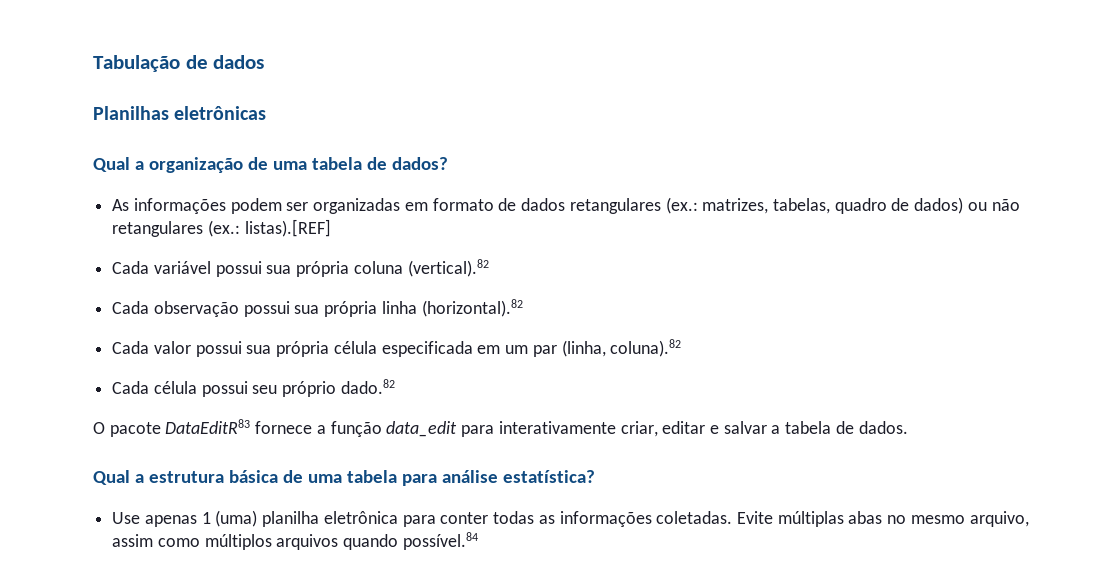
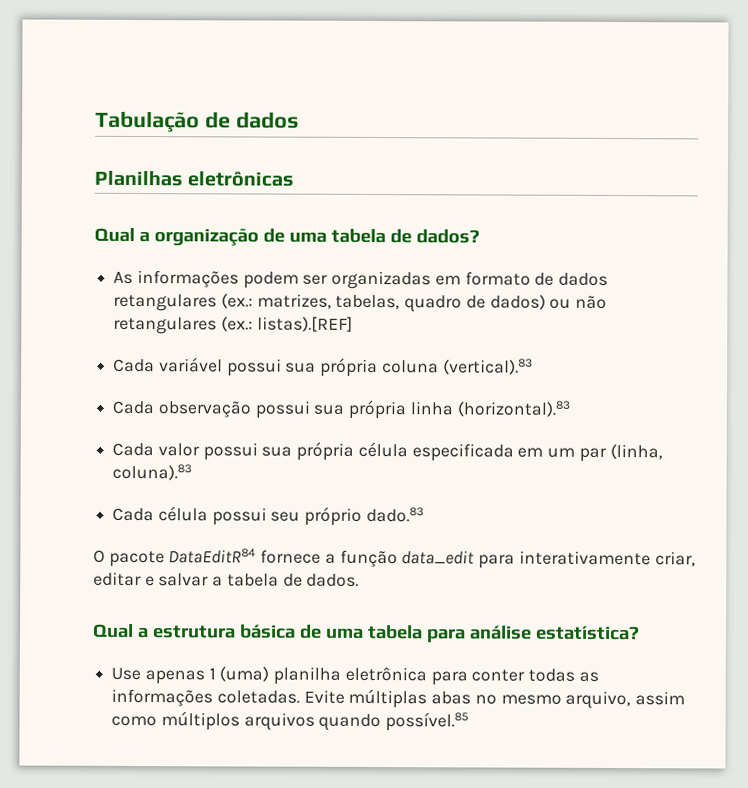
[407,259,489,277] (vertical).82 -> [442,358,533,375] (vertical).83
[421,299,523,317] (horizontal).82 -> [456,400,570,417] (horizontal).83
[610,339,682,357] coluna).82 -> [112,463,193,481] coluna).83
[340,379,395,394] dado.82 -> [365,506,424,523] dado.83
[165,419,251,434] DataEditR83 -> [168,548,257,564] DataEditR84
[402,532,478,550] possível.84 -> [385,712,470,732] possível.85

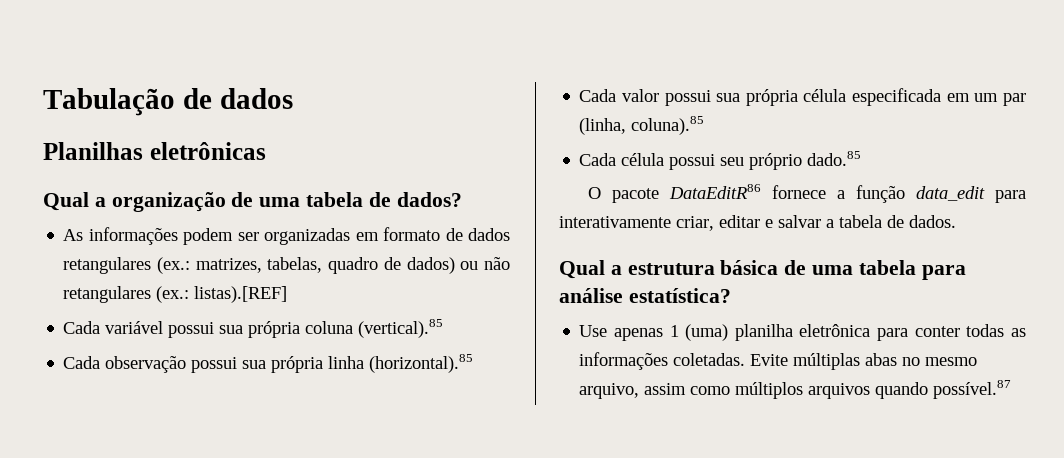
[442,358,533,375] (vertical).83 -> [358,319,444,338] (vertical).85
[456,400,570,417] (horizontal).83 -> [369,354,474,373] (horizontal).85
[112,463,193,481] coluna).83 -> [631,116,705,135] coluna).85
[365,506,424,523] dado.83 -> [807,151,862,166] dado.85
[168,548,257,564] DataEditR84 -> [668,184,761,199] DataEditR86
[385,712,470,732] possível.85 -> [933,380,1012,399] possível.87

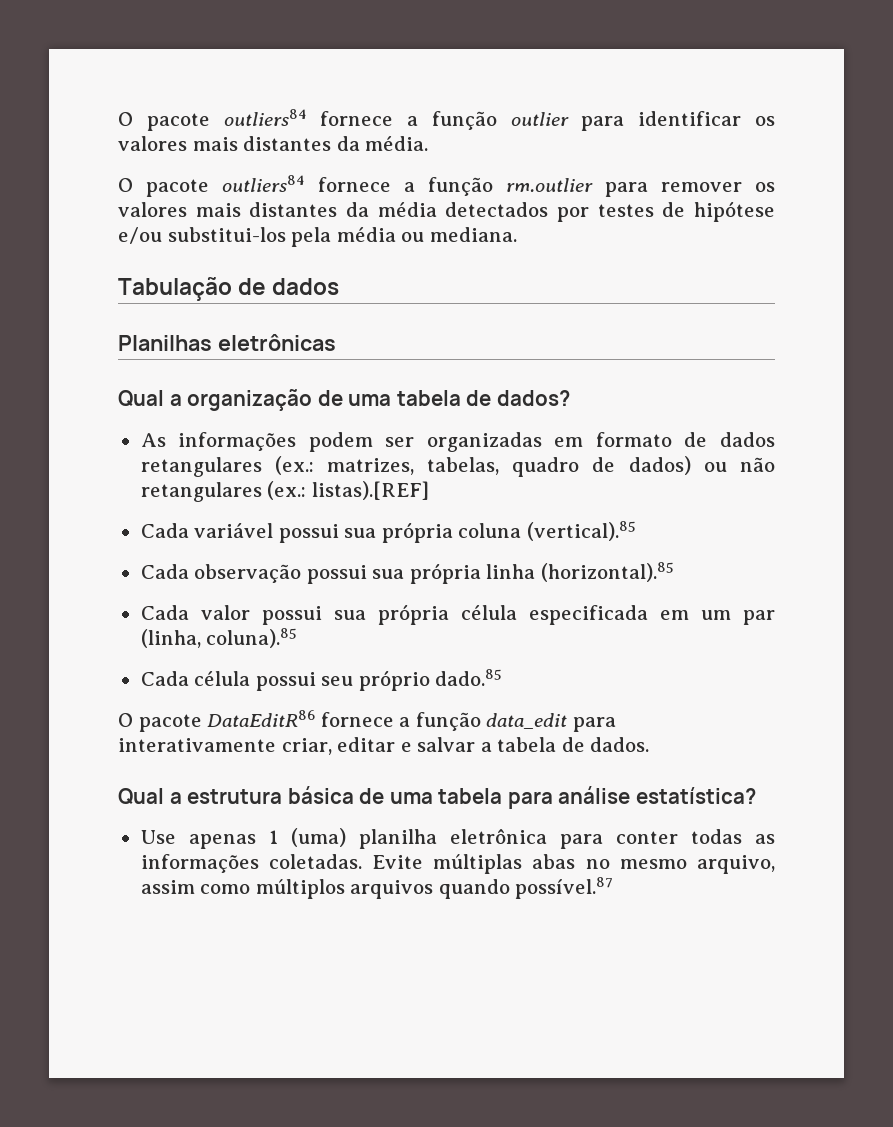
(43, 102) none -> [118,109,776,131] [118,136,429,151] [118,175,775,197] [118,201,775,222] [118,227,517,247] O pacote outliers84 fornece a função outlier para identificar os valores mais distantes da média. // O pacote outliers84 fornece a função rm.outlier para remover os valores mais distantes da média detectados por testes de hipótese e/ou substitui-los pela média ou mediana. //

